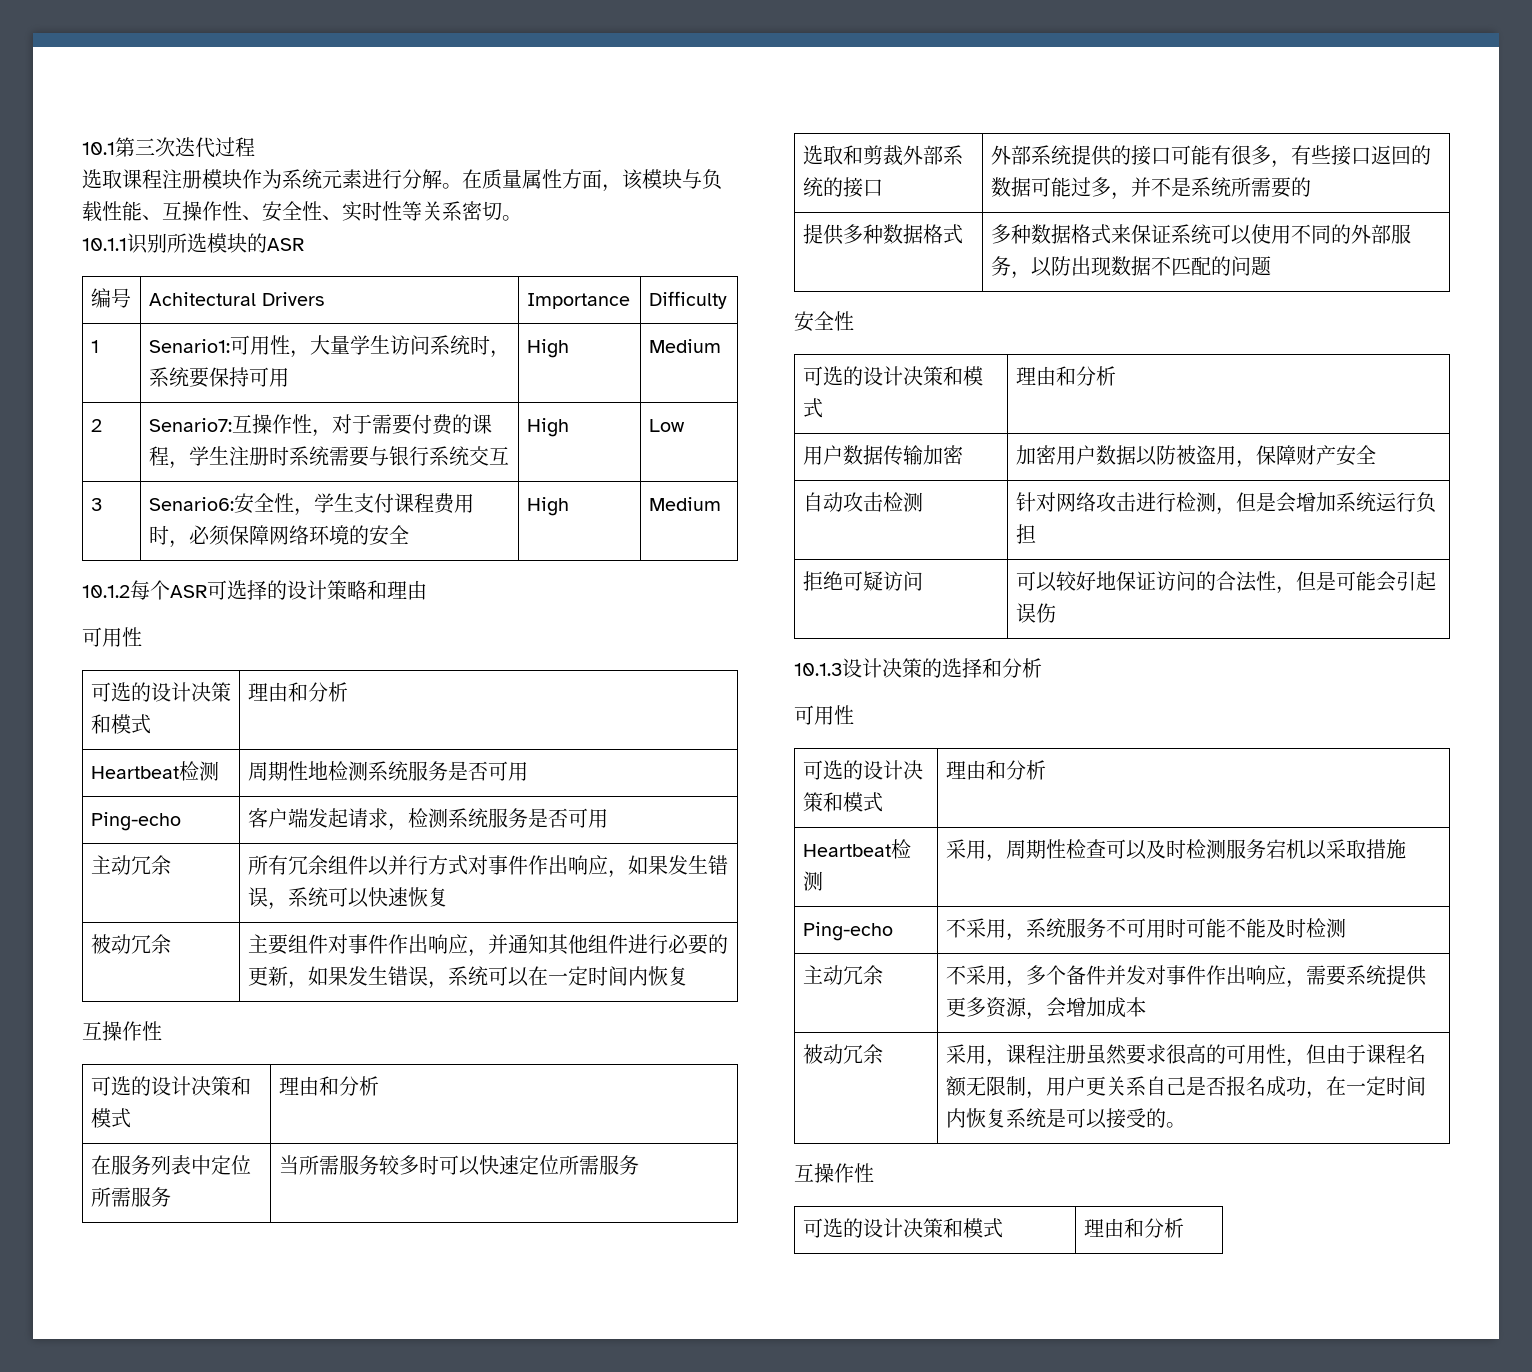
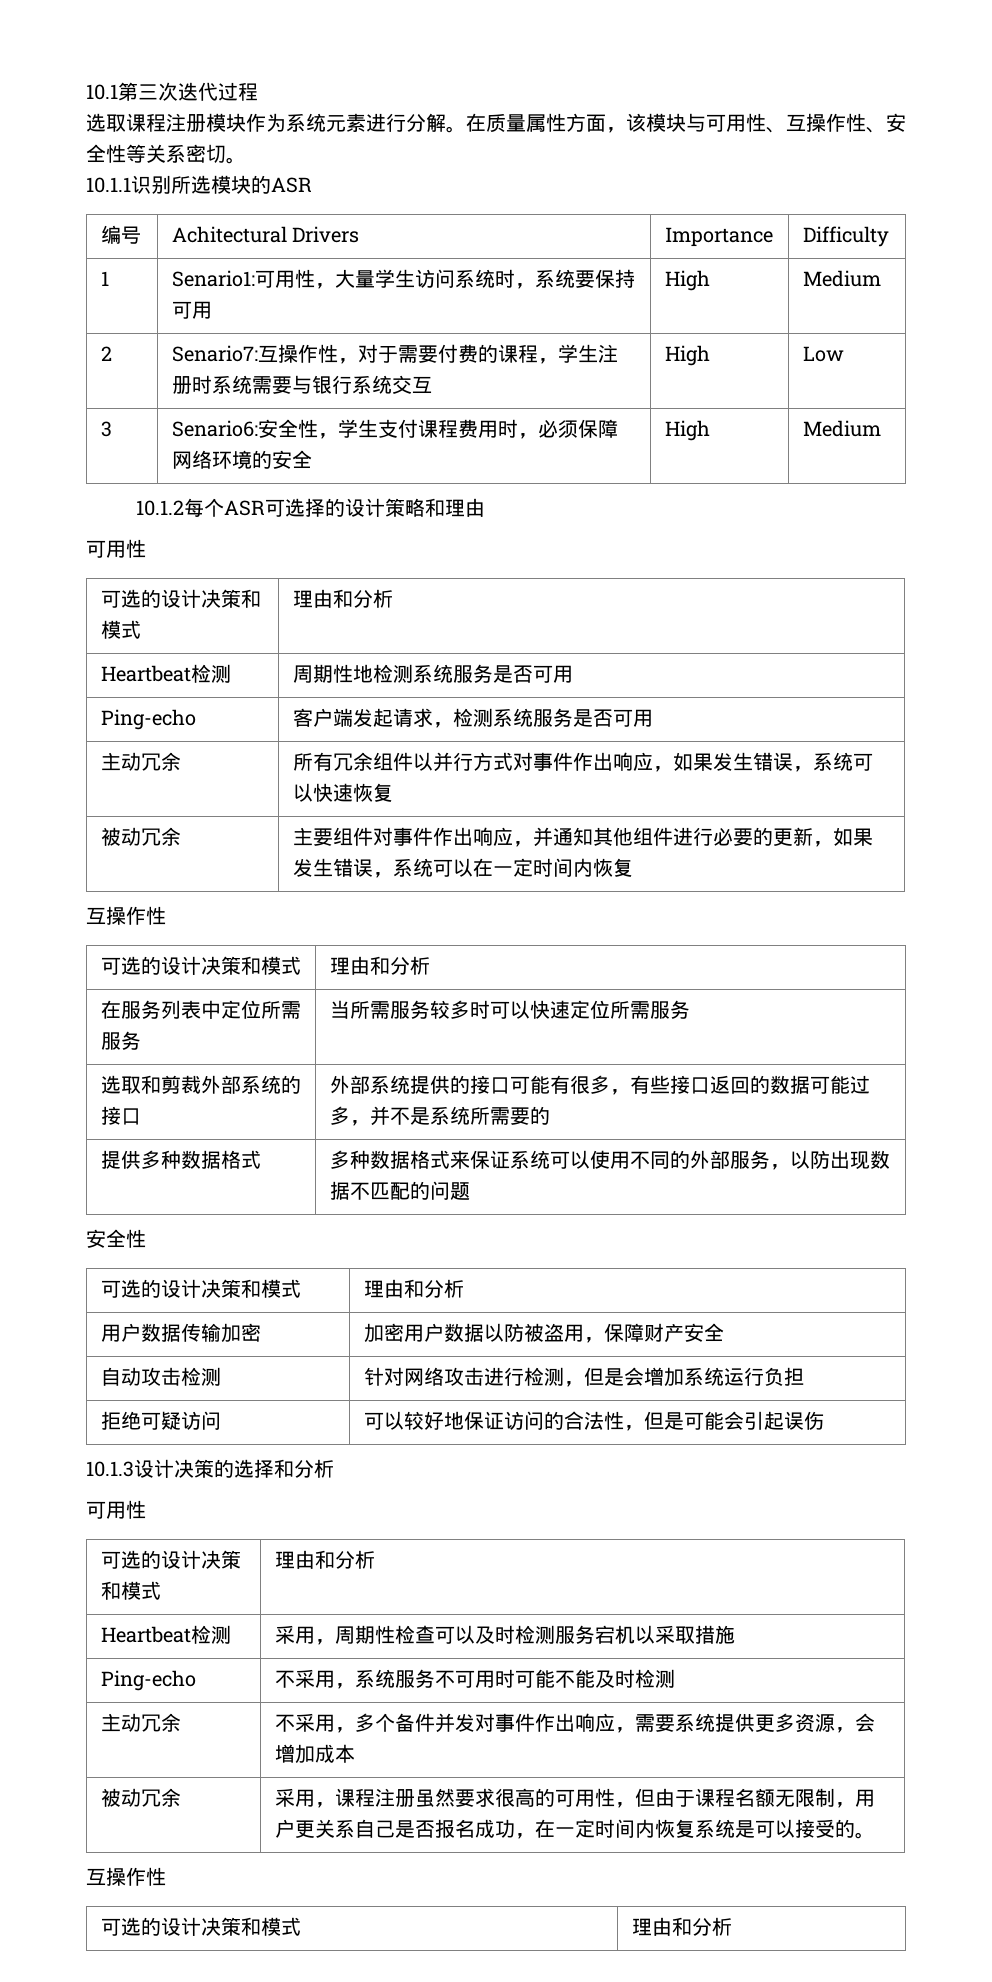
[702,169,722,190] [82,201,142,222] 负载性能 -> [706,113,766,132] 可用性
[322,201,402,222] 、实时性 -> (126, 153) none

